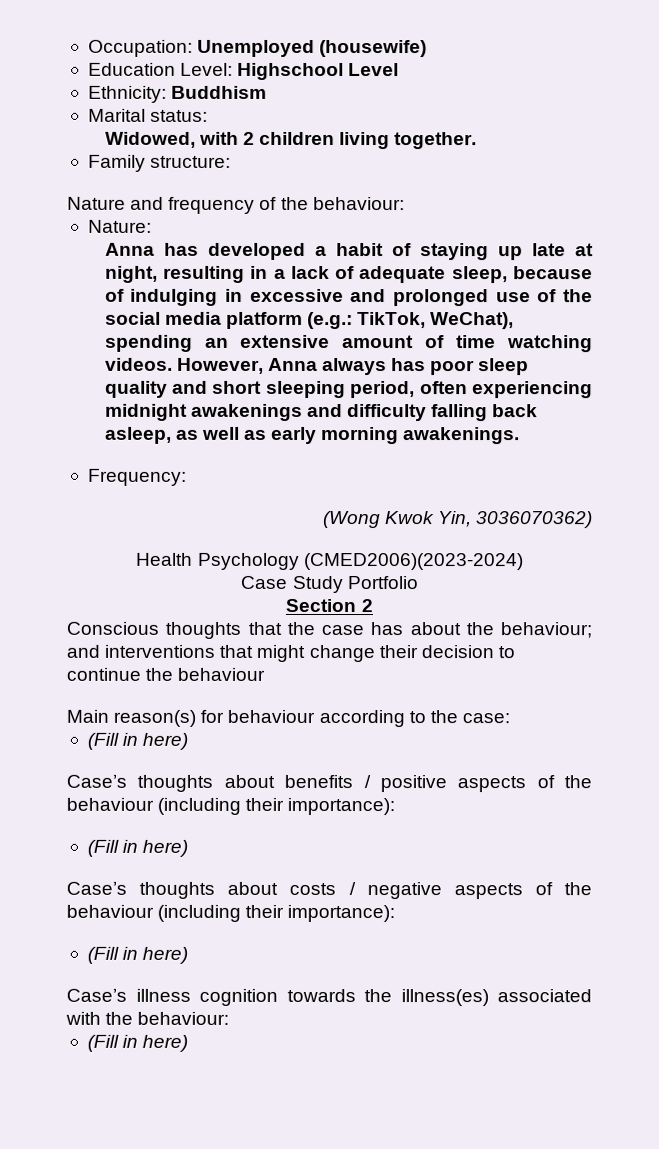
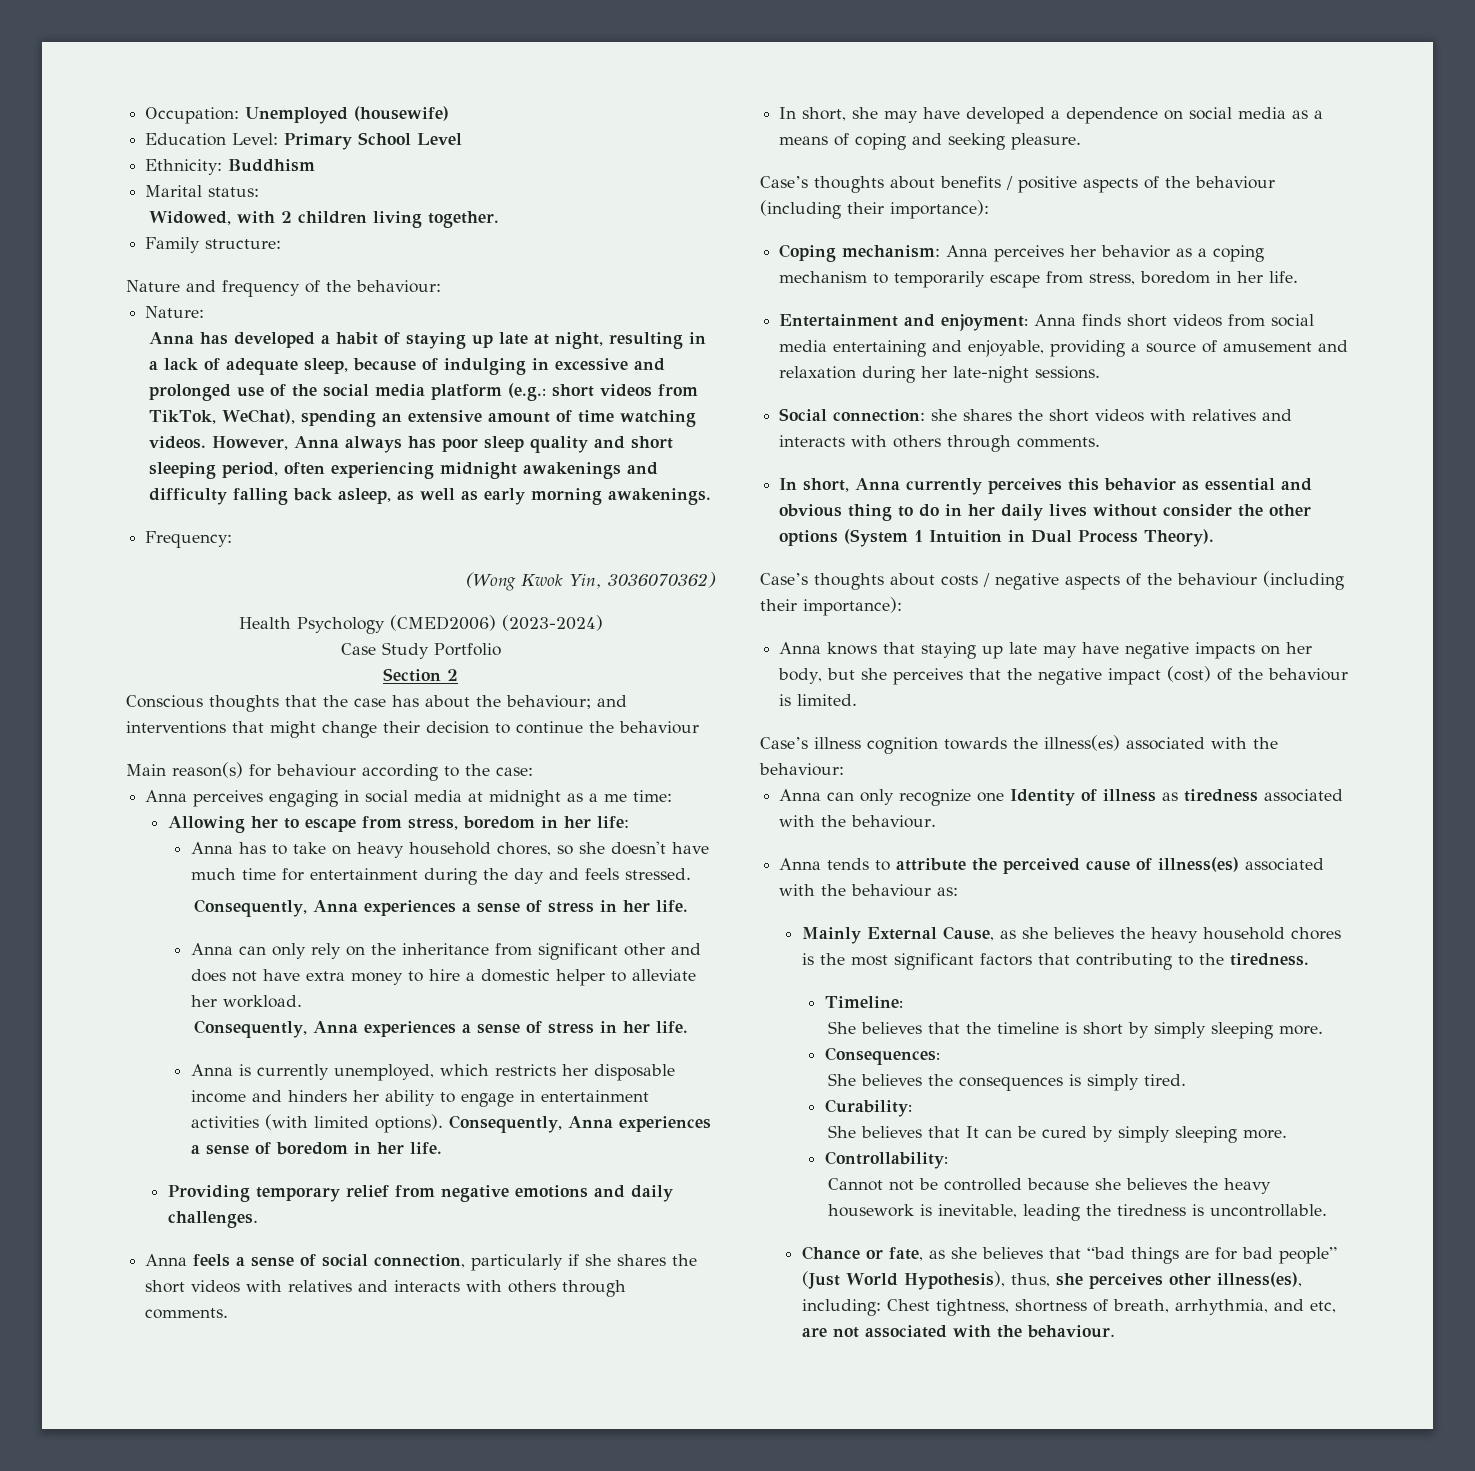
[237,62,345,81] Highschool -> [284,132,412,150] Primary School
(354, 320) none -> [551,384,698,397] short videos from
[303,552,524,571] (CMED2006)(2023-2024) -> [389,615,603,631] (CMED2006) (2023-2024)
[86,732,189,750] (Fill in here) -> [145,790,673,807] [167,816,629,833] [190,841,709,858] [190,868,691,885] [194,899,689,917] [190,943,701,960] [190,969,696,986] [190,995,302,1008] [194,1020,689,1038] [190,1064,675,1081] [190,1090,649,1107] [190,1114,711,1133] [190,1142,442,1155] [167,1185,673,1202] [167,1211,258,1228] [145,1254,698,1271] [145,1280,627,1297] [145,1308,229,1319] [779,107,1324,124] [779,133,1082,150] Anna perceives engaging in social media at midnight as a me time: // Allowing her to escape from stress, boredom in her life: // Anna has to take on heavy household chores, so she doesn't have much time for entertainment during the day and feels stressed. // Consequently, Anna experiences a sense of stress in her life. // Anna can only rely on the inheritance from significant other and does not have extra money to hire a domestic helper to alleviate her workload. // Consequently, Anna experiences a sense of stress in her life. // Anna is currently unemployed, which restricts her disposable income and hinders her ability to engage in entertainment activities (with limited options). Consequently, Anna experiences a sense of boredom in her life. // Providing temporary relief from negative emotions and daily challenges. // Anna feels a sense of social connection, particularly if she shares the short videos with relatives and interacts with others through comments. // In short, she may have developed a dependence on social media as a means of coping and seeking pleasure.
[86,839,189,857] (Fill in here) -> [779,244,1265,262] [779,271,1299,288] [779,314,1315,331] [779,340,1349,357] [779,366,1101,383] [779,408,1293,422] [779,435,1101,452] [779,478,1313,495] [779,504,1312,521] [779,529,1215,547] Coping mechanism: Anna perceives her behavior as a coping mechanism to temporarily escape from stress, boredom in her life. // Entertainment and enjoyment: Anna finds short videos from social media entertaining and enjoyable, providing a source of amusement and relaxation during her late-night sessions. // Social connection: she shares the short videos with relatives and interacts with others through comments. // In short, Anna currently perceives this behavior as essential and obvious thing to do in her daily lives without consider the other options (System 1 Intuition in Dual Process Theory).
[86,946,189,964] (Fill in here) -> [779,642,1313,659] [778,666,1349,685] [779,694,858,706] Anna knows that staying up late may have negative impacts on her body, but she perceives that the negative impact (cost) of the behaviour is limited.
[86,1034,189,1052] (Fill in here) -> [779,789,1344,806] [779,815,937,828] [779,857,1325,874] [779,884,959,897] [801,926,1341,944] [801,953,1309,970] [824,996,903,1008] [828,1021,1324,1039] [824,1047,940,1065] [828,1073,1187,1091] [824,1099,912,1117] [828,1125,1288,1143] [824,1151,948,1169] [828,1178,1272,1194] [828,1204,1328,1221] [801,1246,1337,1264] [801,1271,1302,1290] [801,1299,1336,1316] [801,1325,1115,1338] Anna can only recognize one Identity of illness as tiredness associated with the behaviour. // Anna tends to attribute the perceived cause of illness(es) associated with the behaviour as: // Mainly External Cause, as she believes the heavy household chores is the most significant factors that contributing to the tiredness. // Timeline: // She believes that the timeline is short by simply sleeping more. // Consequences: // She believes the consequences is simply tired. // Curability: // She believes that It can be cured by simply sleeping more. // Controllability: // Cannot not be controlled because she believes the heavy housework is inevitable, leading the tiredness is uncontrollable. // Chance or fate, as she believes that “bad things are for bad people” (Just World Hypothesis), thus, she perceives other illness(es), including: Chest tightness, shortness of breath, arrhythmia, and etc, are not associated with the behaviour.

